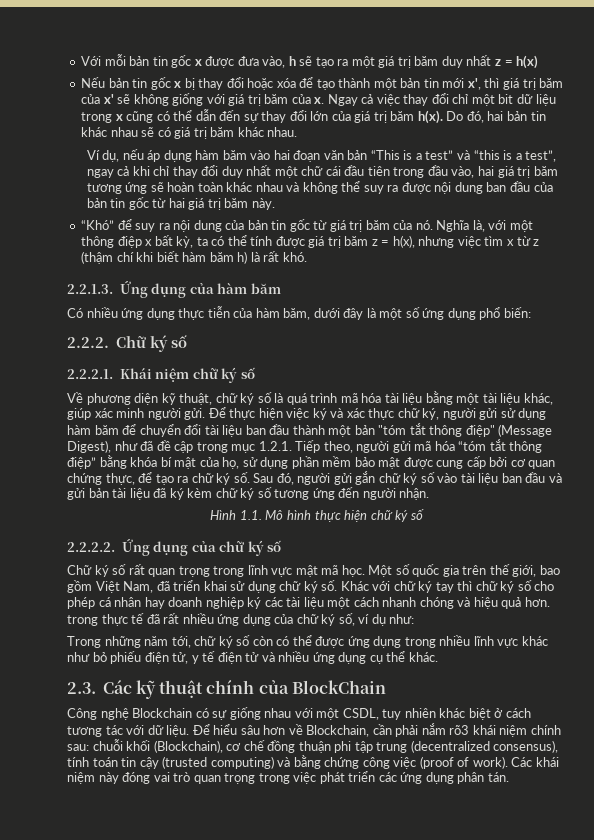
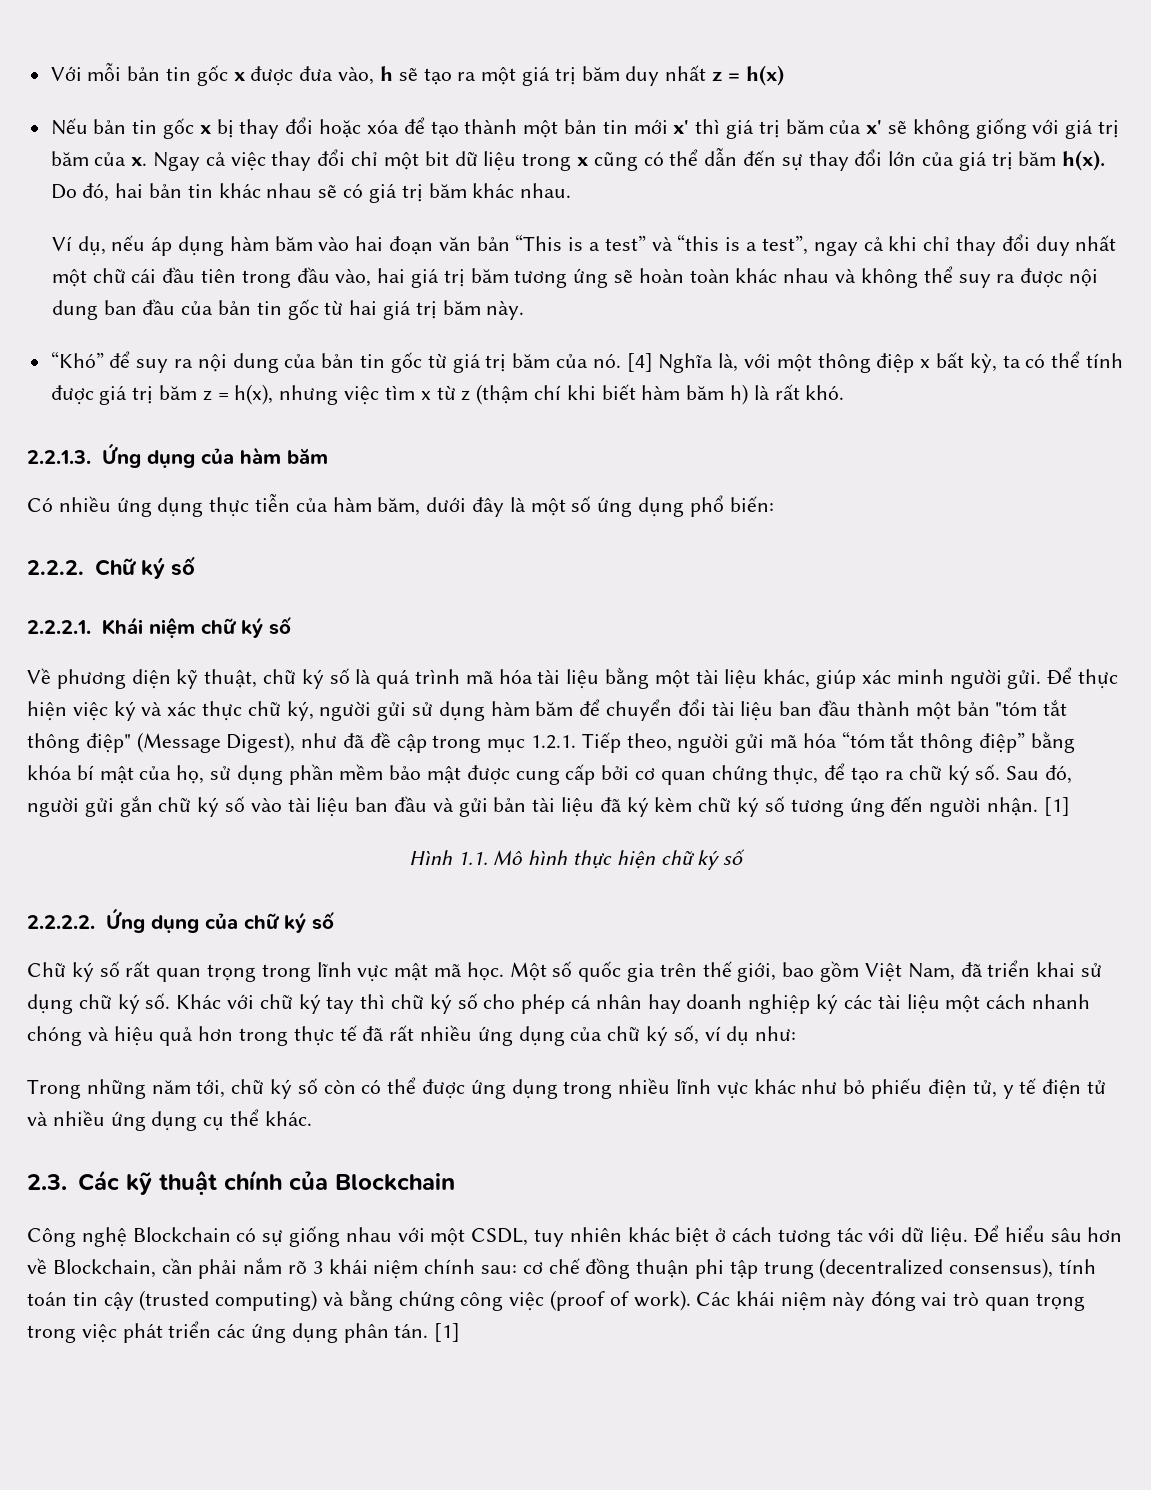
[467,78,481,90] x', -> [673,120,690,134] x'
(433, 225) none -> [626,353,653,372] [4]
(430, 494) none -> [1043,797,1070,816] [1]
[524,597,550,607] hơn. -> [198,1026,234,1041] hơn
[292,680,387,694] BlockChain -> [334,1173,455,1191] Blockchain
[449,725,470,735] rõ3 -> [288,1260,323,1274] rõ 3
[92,739,223,753] chuỗi khối (Blockchain), -> (518, 1269) none
(509, 777) none -> [434,1323,461,1342] [1]

